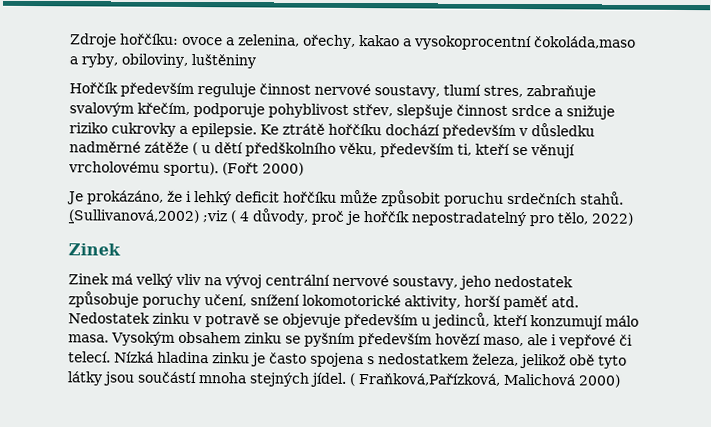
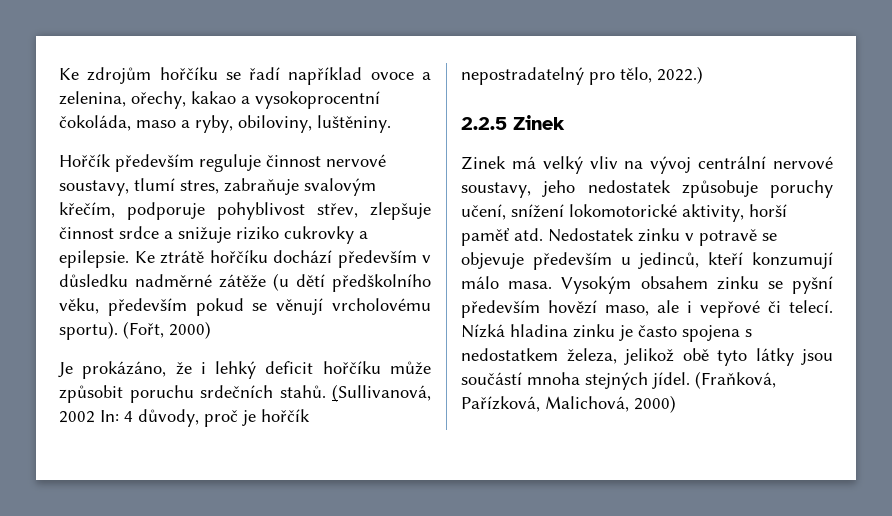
[70,33,179,48] Zdroje hořčíku: -> [59,67,363,85] Ke zdrojům hořčíku se řadí například
[533,36,636,49] čokoláda,maso -> [59,115,176,131] čokoláda, maso
[190,53,256,69] luštěniny -> [317,115,391,133] luštěniny.
[395,104,453,119] slepšuje -> [370,202,431,220] zlepšuje
[192,142,211,156] ( u -> [273,273,289,291] (u
[457,143,510,156] ti, kteří -> [195,298,244,316] pokud
[222,162,259,176] (Fořt -> [123,321,164,339] (Fořt,
[68,209,237,224] (Sullivanová,2002) ;viz ( -> [332,384,431,402] [59,410,119,423] (Sullivanová, 2002 In:
[590,212,634,226] 2022) // -> [657,66,703,84] [461,117,507,130] 2022.) // 2.2.5
[304,332,355,347] pyšním -> [792,276,833,294] pyšní
[349,372,576,386] ( Fraňková,Pařízková, Malichová -> [695,371,776,389] [461,396,629,412] (Fraňková, Pařízková, Malichová,

